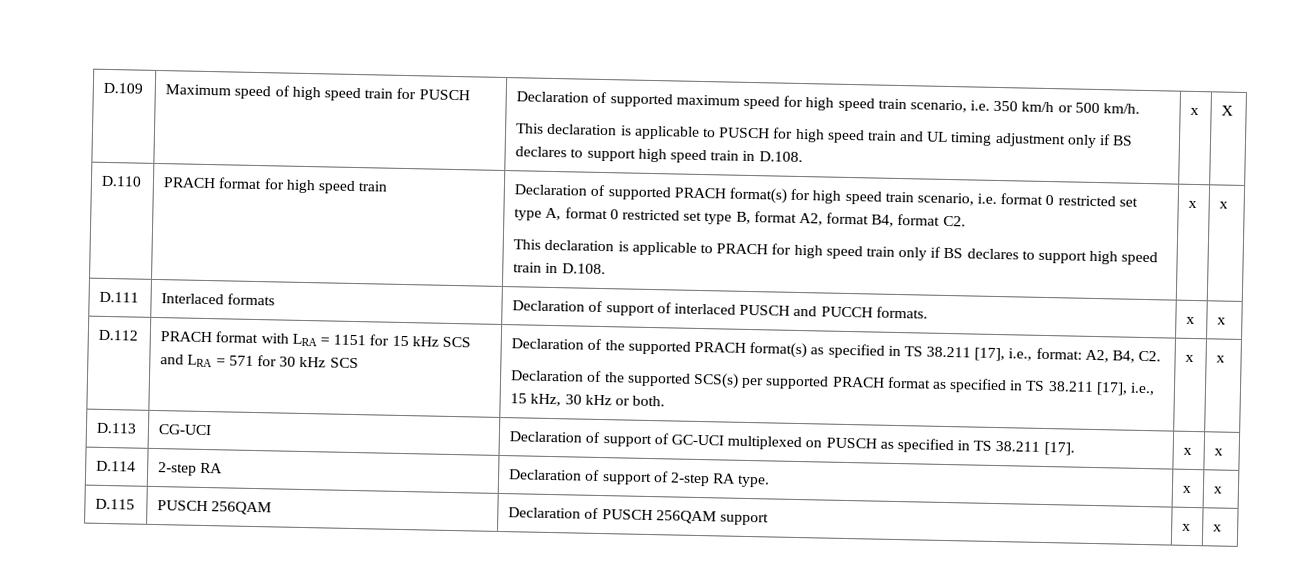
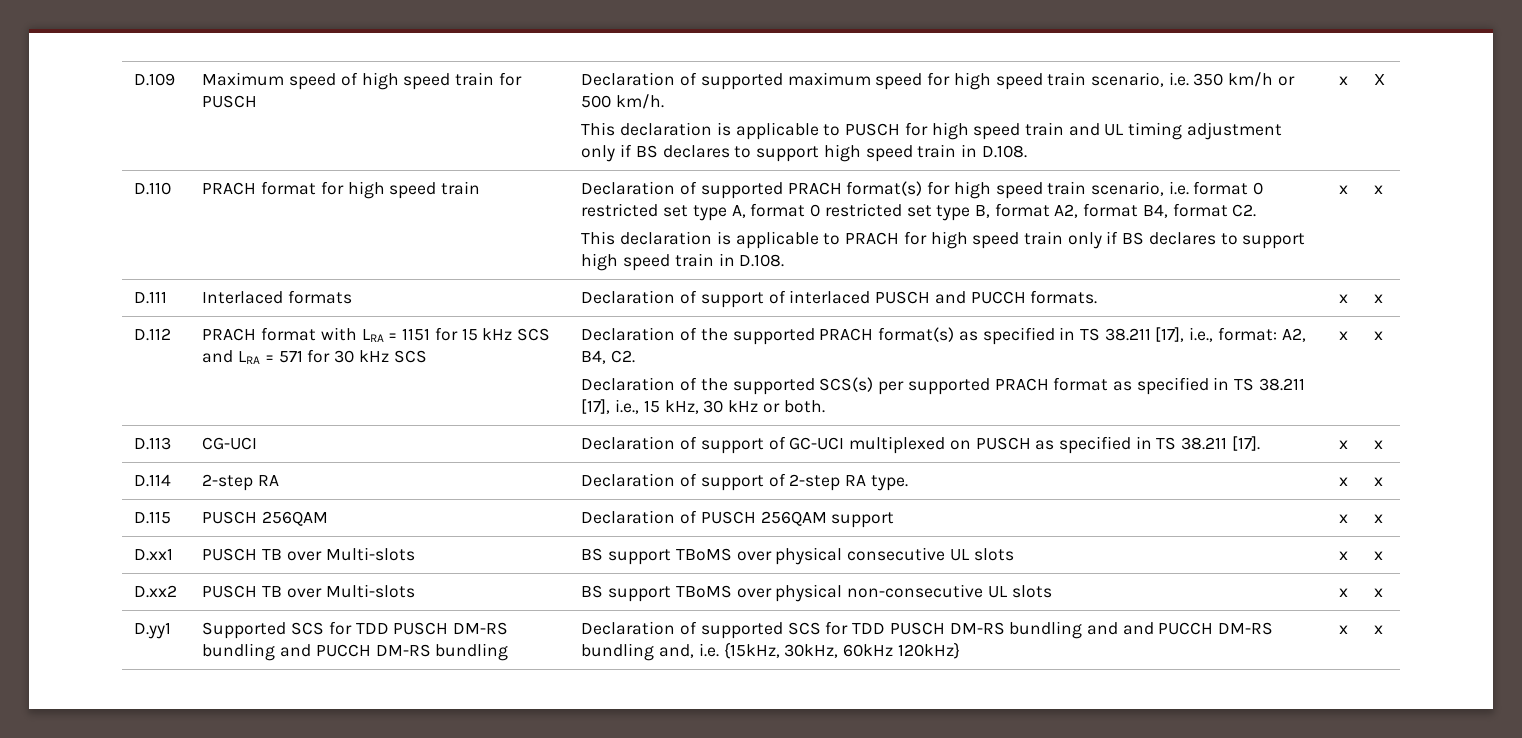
(1223, 528) none -> [134,548,174,561] [202,547,415,561] [581,547,1014,565] [1339,551,1349,560] [1374,551,1384,560] [134,585,178,598] [202,584,415,598] [581,584,1052,602] [1339,588,1349,597] [1374,588,1384,597] [134,622,172,639] [202,621,509,639] [202,643,509,661] [581,621,1274,639] [581,642,960,661] [1339,625,1349,634] [1374,625,1384,634] // D.xx1 | PUSCH TB over Multi-slots | BS support TBoMS over physical consecutive UL slots | x | x // D.xx2 | PUSCH TB over Multi-slots | BS support TBoMS over physical non-consecutive UL slots | x | x // D.yy1 | Supported SCS for TDD PUSCH DM-RS bundling and PUCCH DM-RS bundling | Declaration of supported SCS for TDD PUSCH DM-RS bundling and and PUCCH DM-RS bundling and, i.e. {15kHz, 30kHz, 60kHz 120kHz} | x | x

